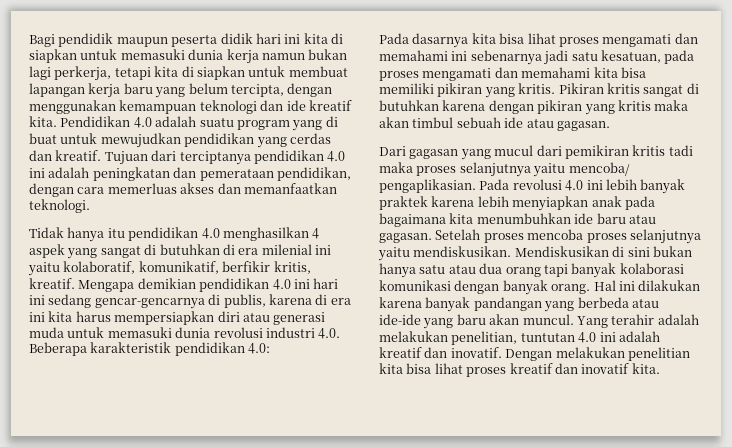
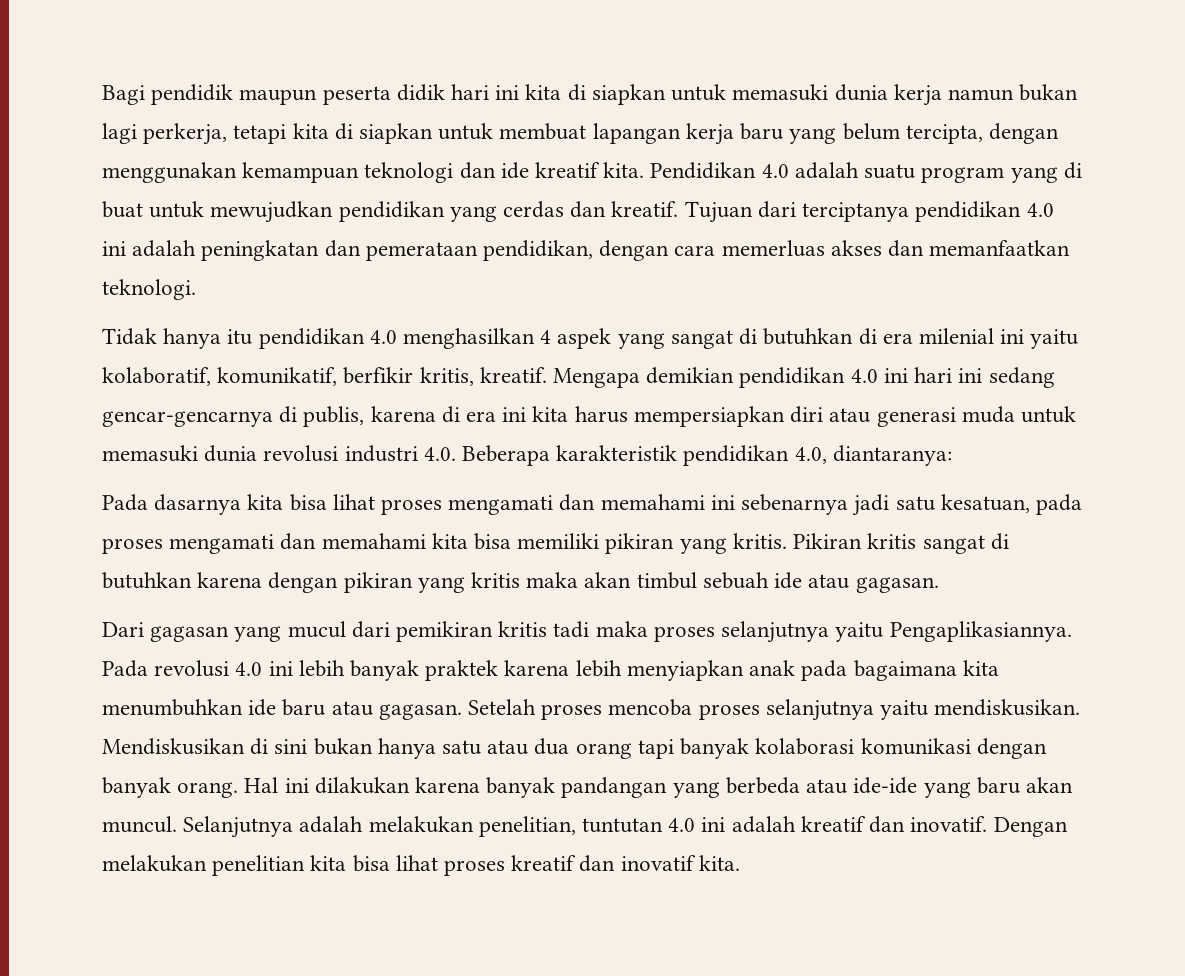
[248,343,271,354] 4.0: -> [794,445,952,466] 4.0, diantaranya:
[568,162,630,176] [379,179,476,193] mencoba/ pengaplikasian. -> [889,621,1072,642] Pengaplikasiannya.
[576,314,655,328] Yang terahir -> [183,816,294,838] Selanjutnya

